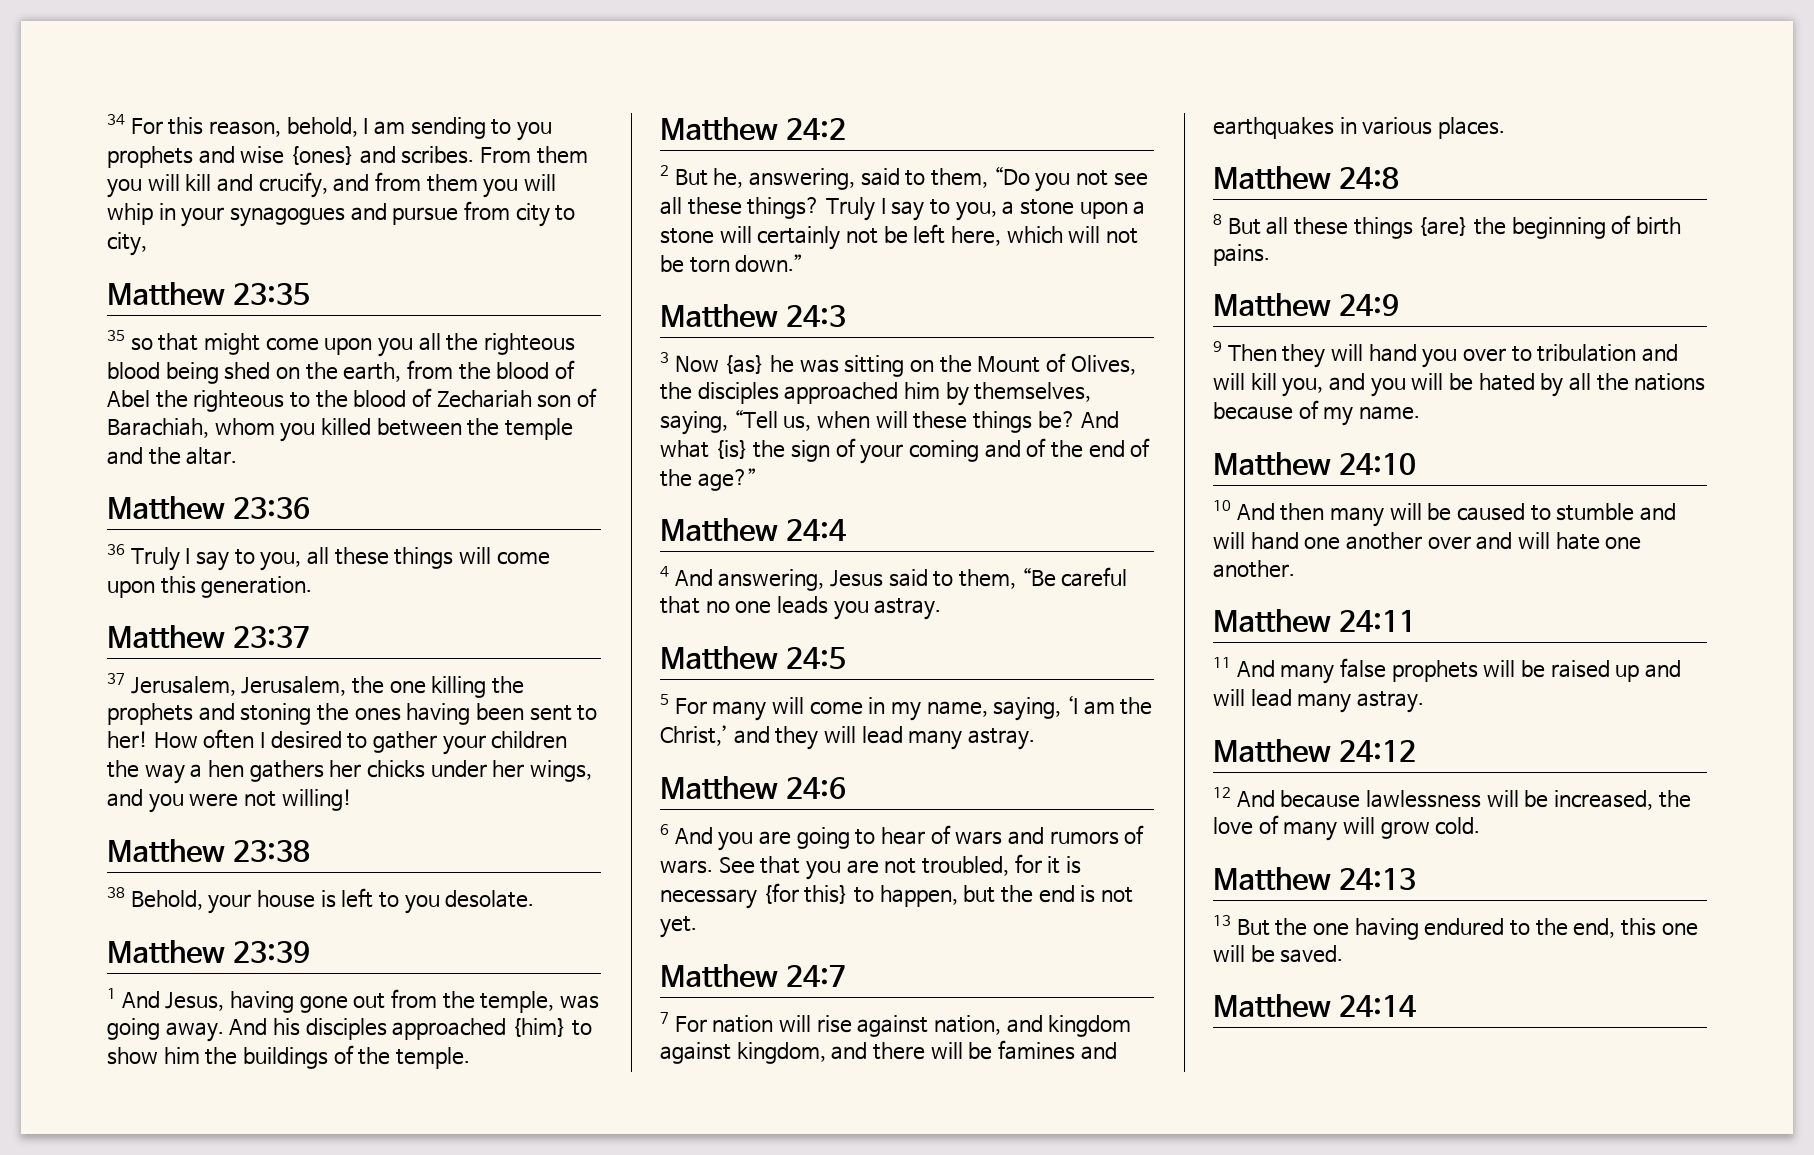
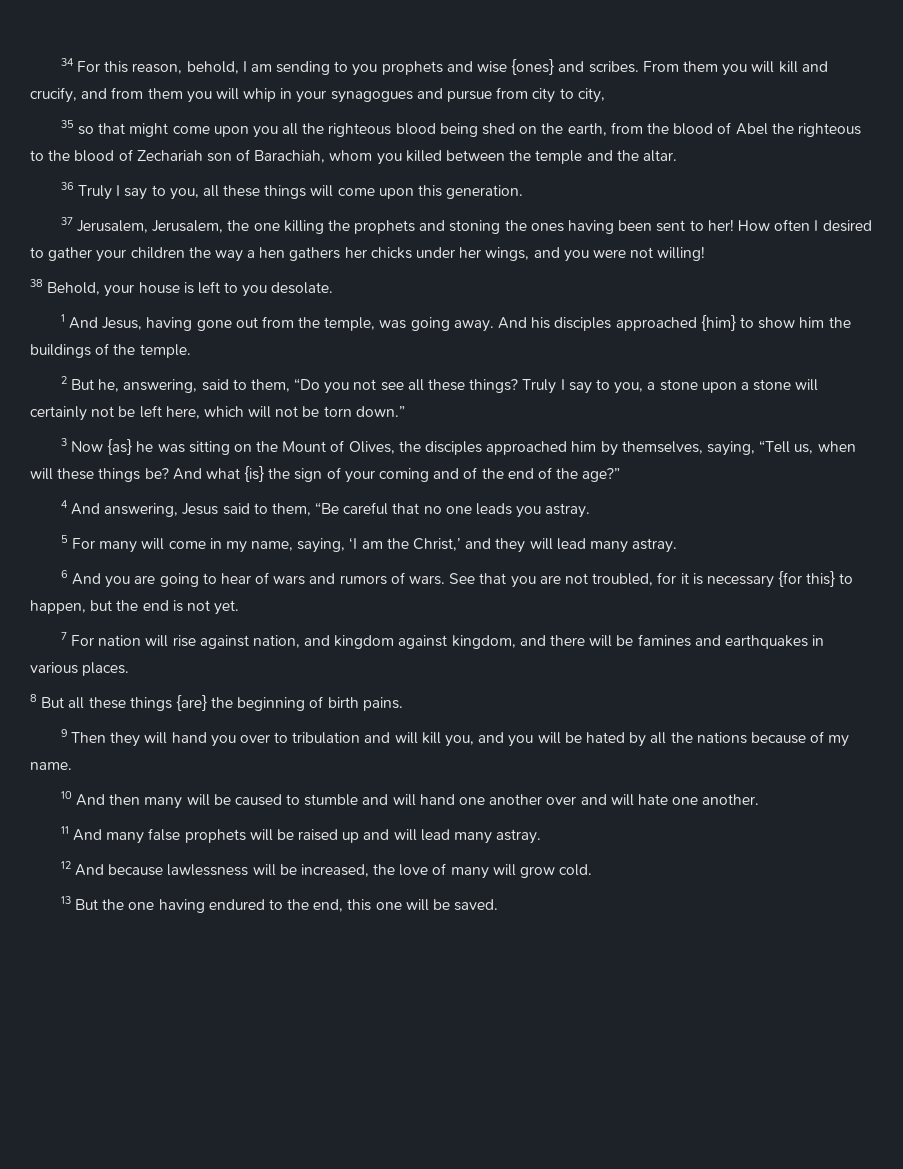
[107,282,310,306] // Matthew 23:35 -> (605, 95) none
[107,496,310,520] // Matthew 23:36 -> (677, 156) none
[107,625,310,649] // Matthew 23:37 -> (524, 192) none
[107,839,310,863] // Matthew 23:38 -> (706, 253) none
[107,940,310,964] // Matthew 23:39 -> (334, 288) none
[660,117,846,141] // Matthew 24:2 -> (191, 351) none
[660,304,846,328] // Matthew 24:3 -> (405, 411) none
[660,518,846,542] // Matthew 24:4 -> (621, 475) none
[660,646,846,670] // Matthew 24:5 -> (591, 510) none
[660,776,846,800] // Matthew 24:6 -> (678, 545) none
[660,964,846,988] // Matthew 24:7 -> (240, 607) none
[1213,166,1399,190] // Matthew 24:8 -> (130, 669) none
[1213,293,1399,317] // Matthew 24:9 -> (403, 704) none
[1213,452,1416,476] // Matthew 24:10 -> (72, 766) none
[1213,609,1416,633] // Matthew 24:11 -> (760, 799) none
[1213,739,1416,763] // Matthew 24:12 -> (542, 836) none
[1213,867,1416,891] // Matthew 24:13 -> (593, 870) none
[1213,994,1416,1018] // Matthew 24:14 -> (499, 905) none

